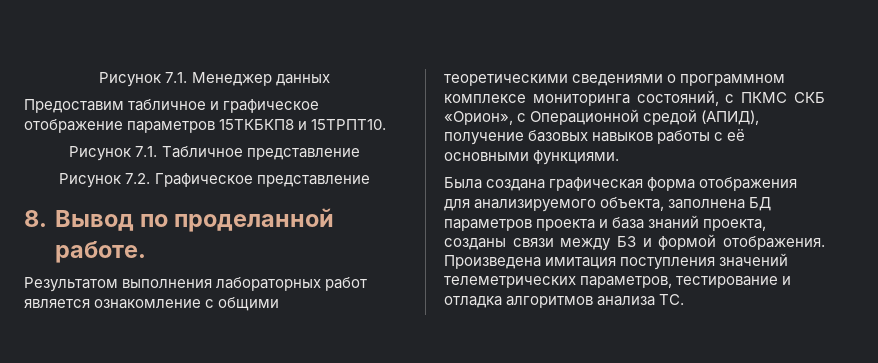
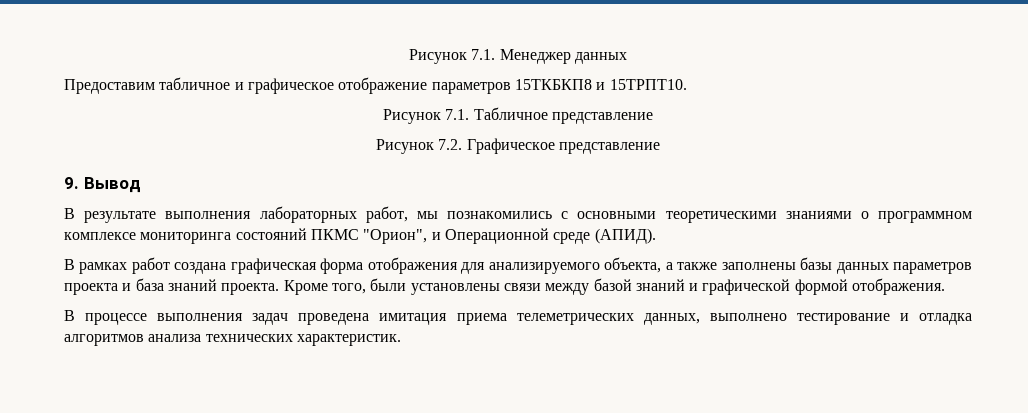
[24,210,47,227] 8. -> [64,177,79,189] 9.
[139,208,335,232] [54,241,146,263] [24,277,368,292] [24,297,280,311] [444,74,786,86] [444,90,825,106] [444,109,760,125] [444,129,746,145] [444,150,620,165] [444,177,482,189] по проделанной работе. // Результатом выполнения лабораторных работ является ознакомление с общими теоретическими сведениями о программном комплексе мониторинга состояний, с ПКМС СКБ «Орион», с Операционной средой (АПИД), получение базовых навыков работы с её основными функциями. // Была -> [64,206,972,223] [64,228,656,244] [64,257,170,274] // В результате выполнения лабораторных работ, мы познакомились с основными теоретическими знаниями о программном комплексе мониторинга состояний ПКМС "Орион", и Операционной среде (АПИД). // В рамках работ
[668,197,772,211] заполнена БД -> [665,257,889,274] а также заполнены базы данных
[703,219,767,231] [444,234,825,251] [444,253,789,270] [444,276,673,288] проекта, созданы связи между БЗ и формой отображения. Произведена имитация поступления значений телеметрических параметров, -> [221,278,946,295] [64,310,787,325] проекта. Кроме того, были установлены связи между базой знаний и графической формой отображения. // В процессе выполнения задач проведена имитация приема телеметрических данных, выполнено
[659,294,685,305] ТС. -> [205,334,401,346] технических характеристик.

